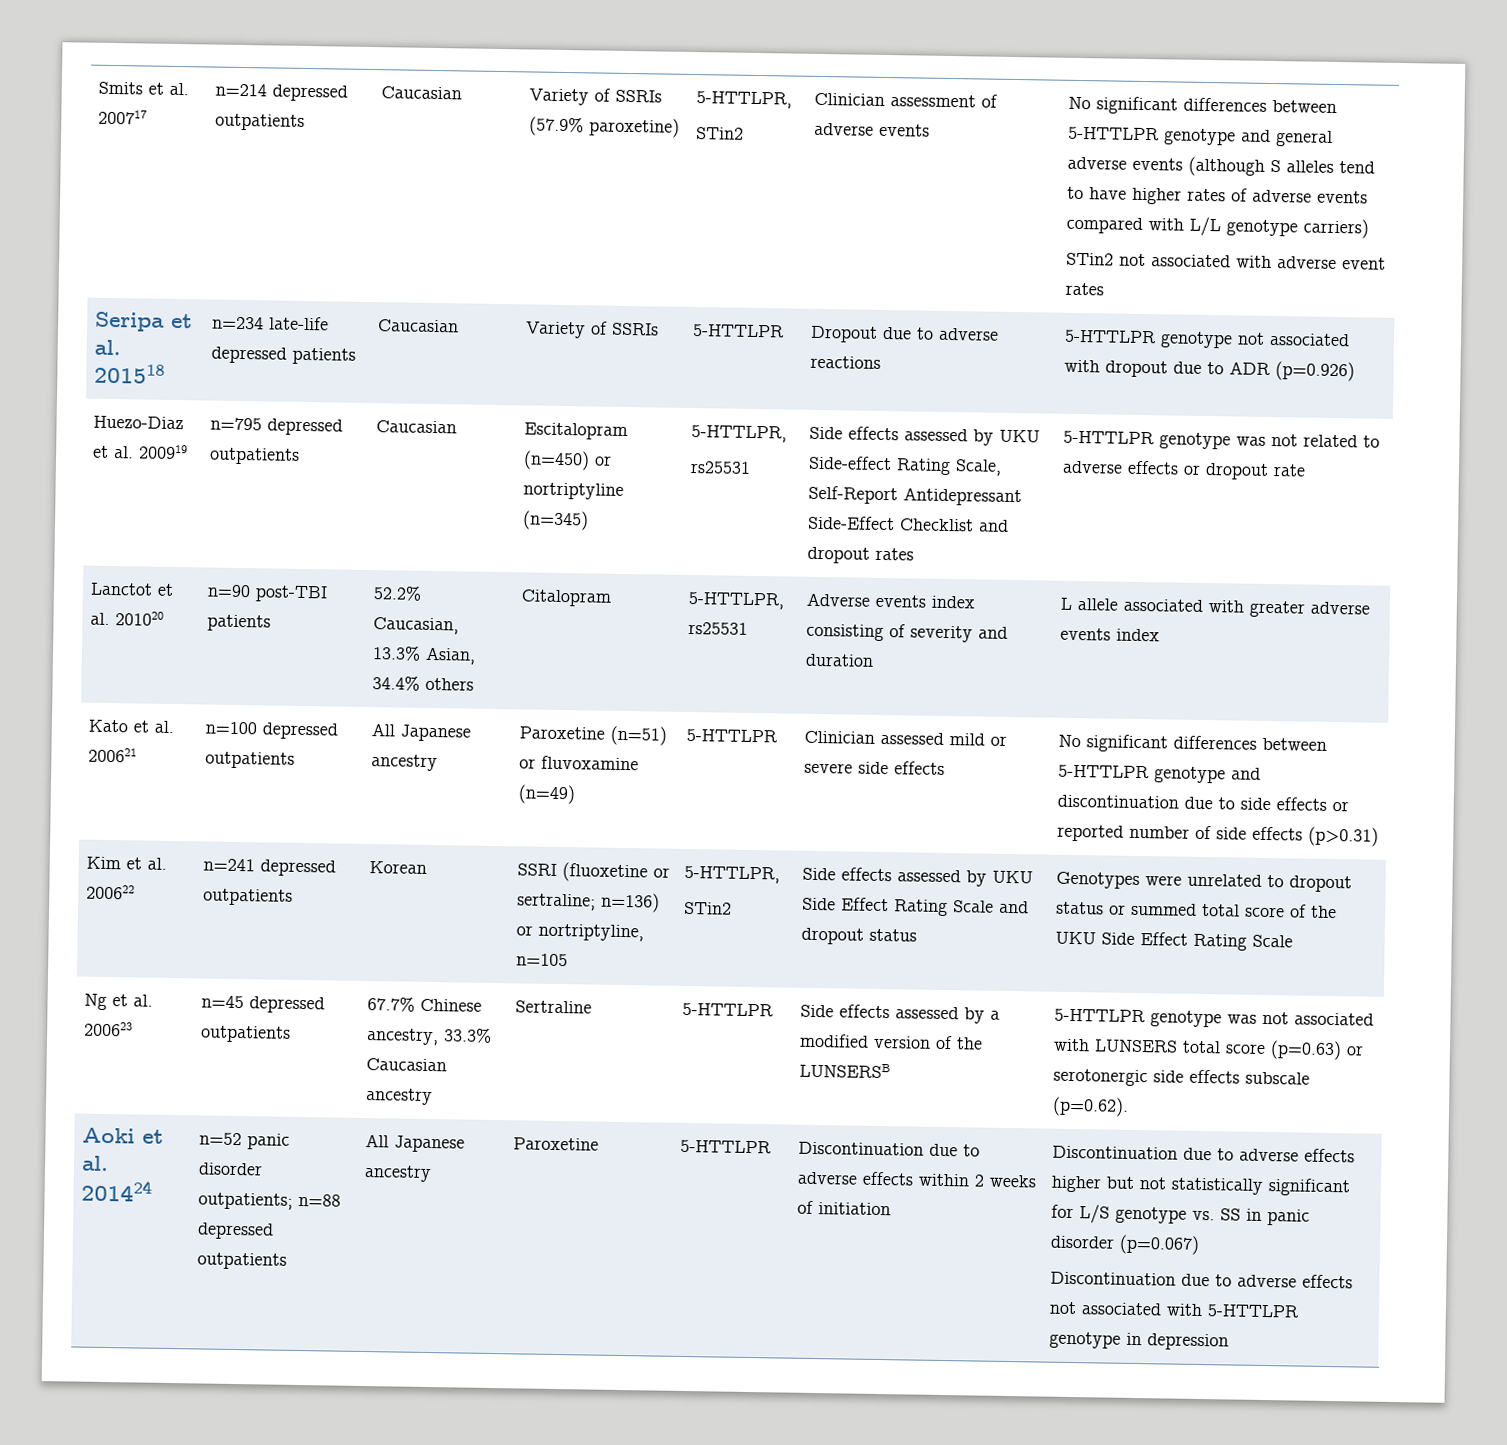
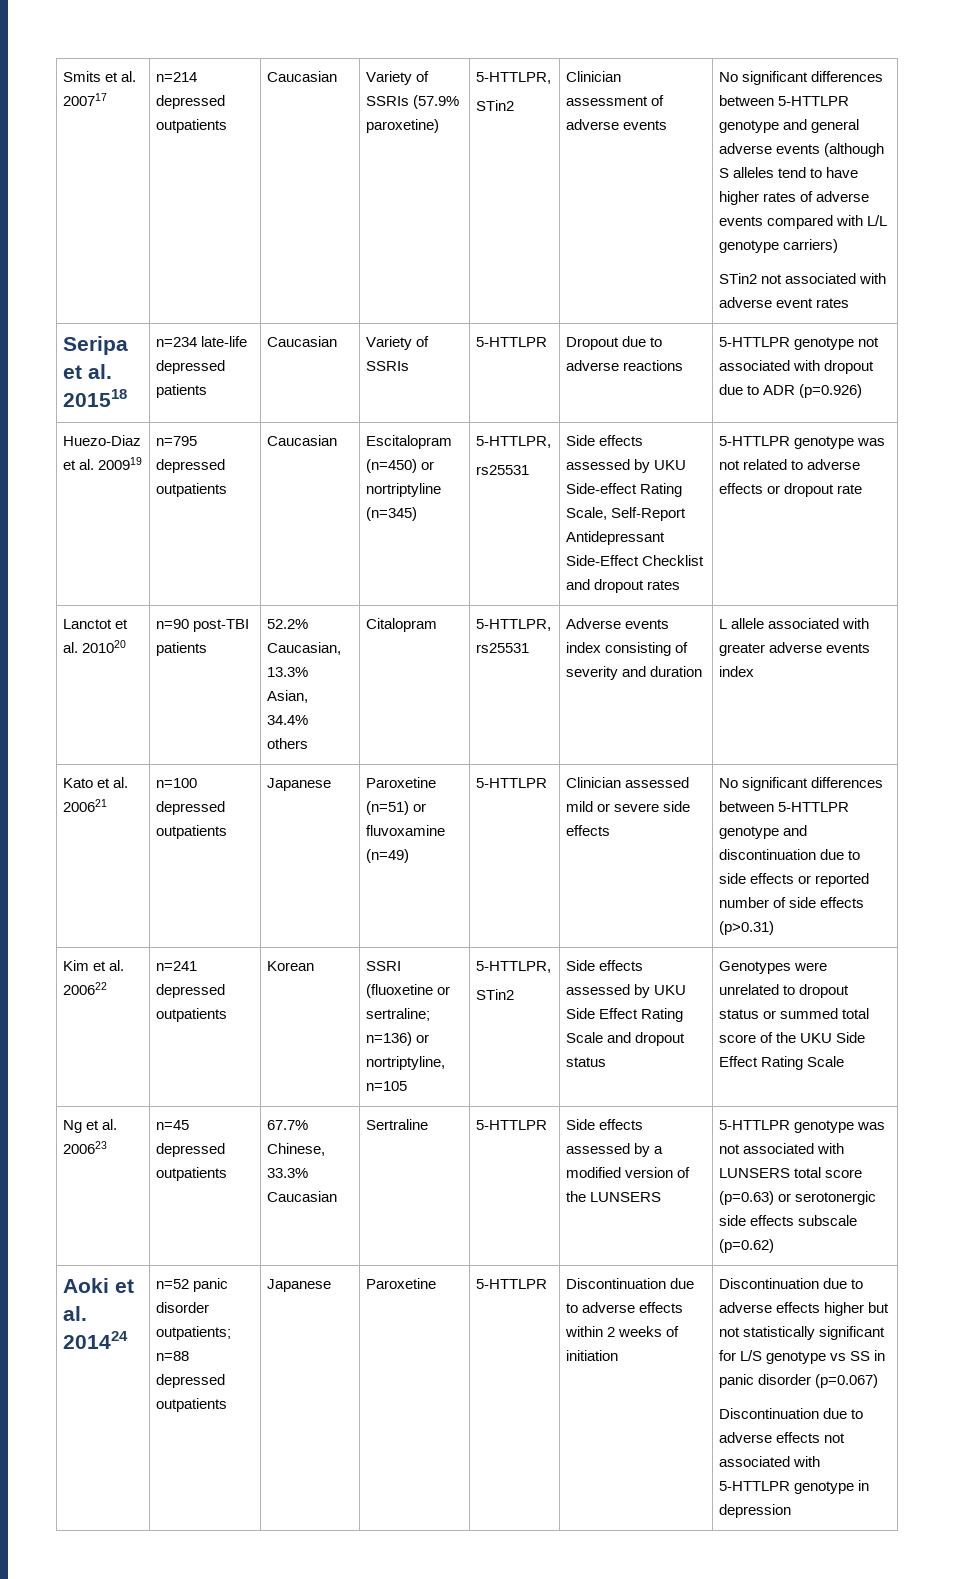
[370,723,471,742] [370,754,438,772] All Japanese ancestry -> [267,778,332,791] Japanese
[419,998,482,1012] [365,1028,439,1046] Chinese ancestry, -> [267,1143,326,1156] Chinese,
[365,1088,433,1106] ancestry -> (338, 1196) none
[798,1062,890,1079] LUNSERSB -> [590,1192,662,1202] LUNSERS
[1051,1096,1129,1117] (p=0.62). -> [719,1239,775,1253] (p=0.62)
[364,1134,465,1153] [363,1165,432,1183] All Japanese ancestry -> [267,1279,332,1292] Japanese
[1191,1210,1215,1221] vs. -> [830,1353,847,1361] vs

